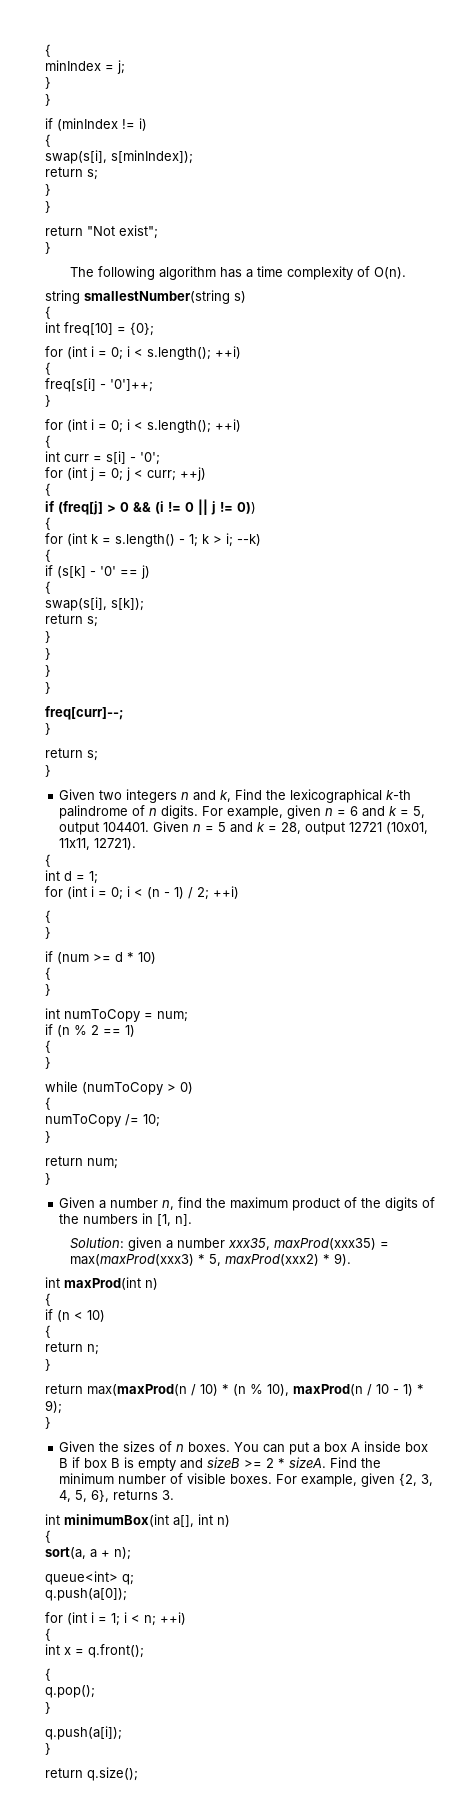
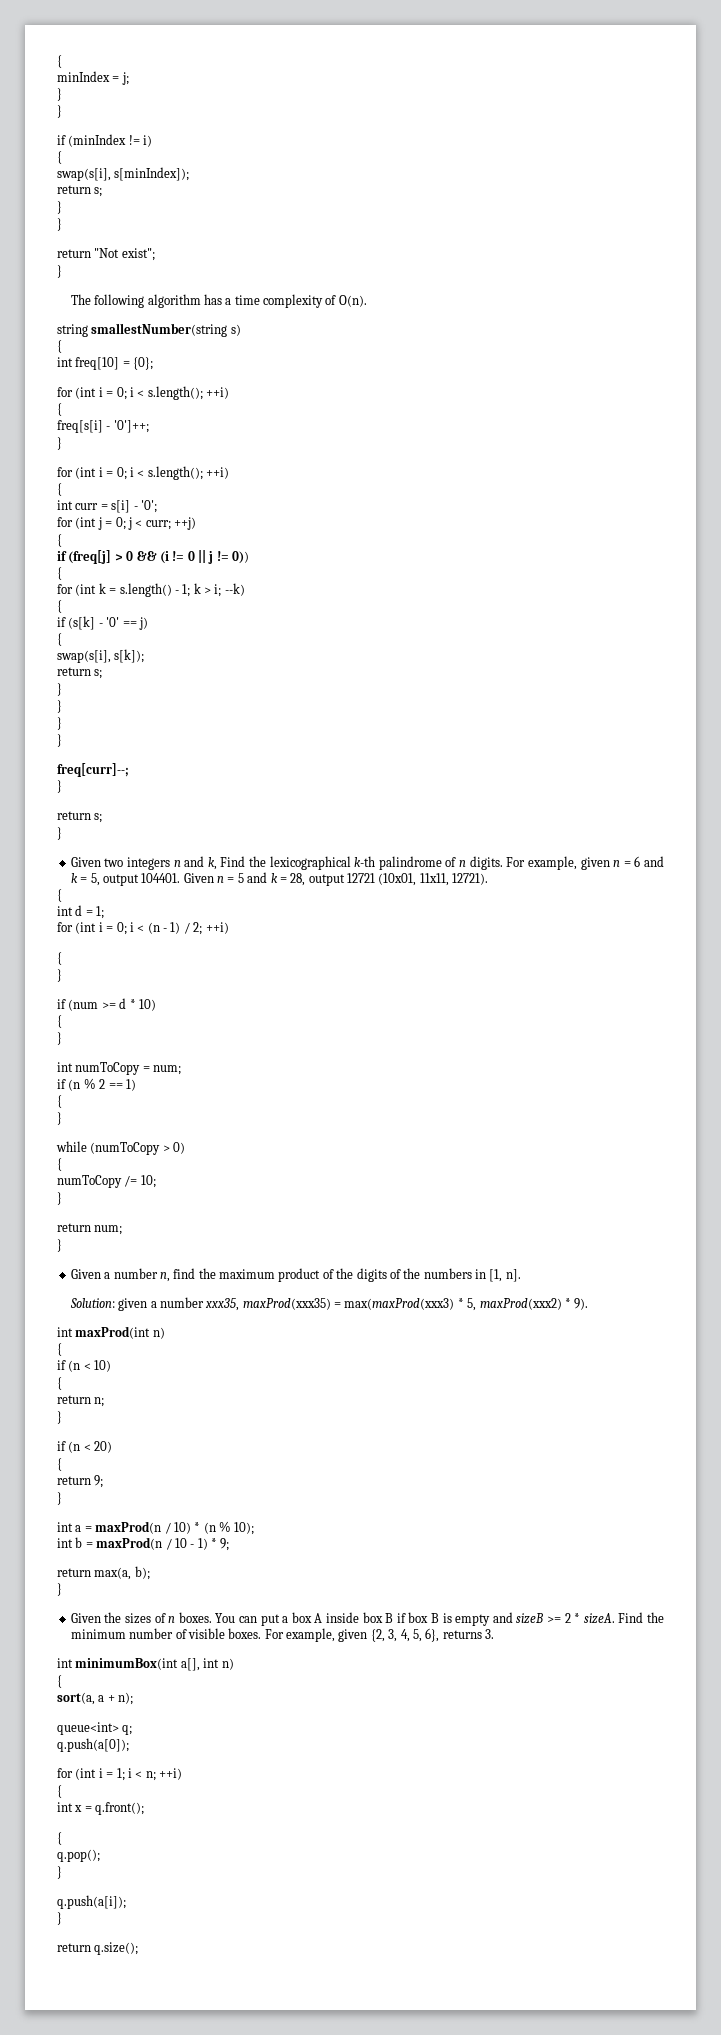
[45,1384,187,1396] return max(maxProd(n -> [57,1441,113,1453] [57,1458,62,1471] [57,1475,104,1488] [57,1492,62,1505] [57,1521,162,1534] if (n < 20) // { // return 9; // } // int a = maxProd(n
[267,1384,289,1396] 10), -> [234,1522,255,1535] [57,1537,93,1548] 10); // int b =
[45,1400,62,1414] 9); -> [220,1538,230,1551] [57,1566,150,1580] 9; // return max(a, b);

